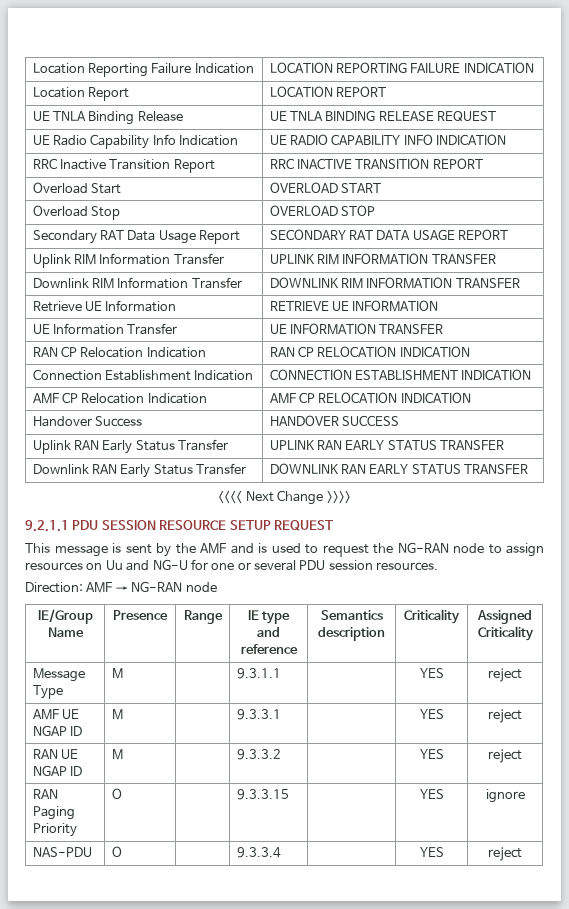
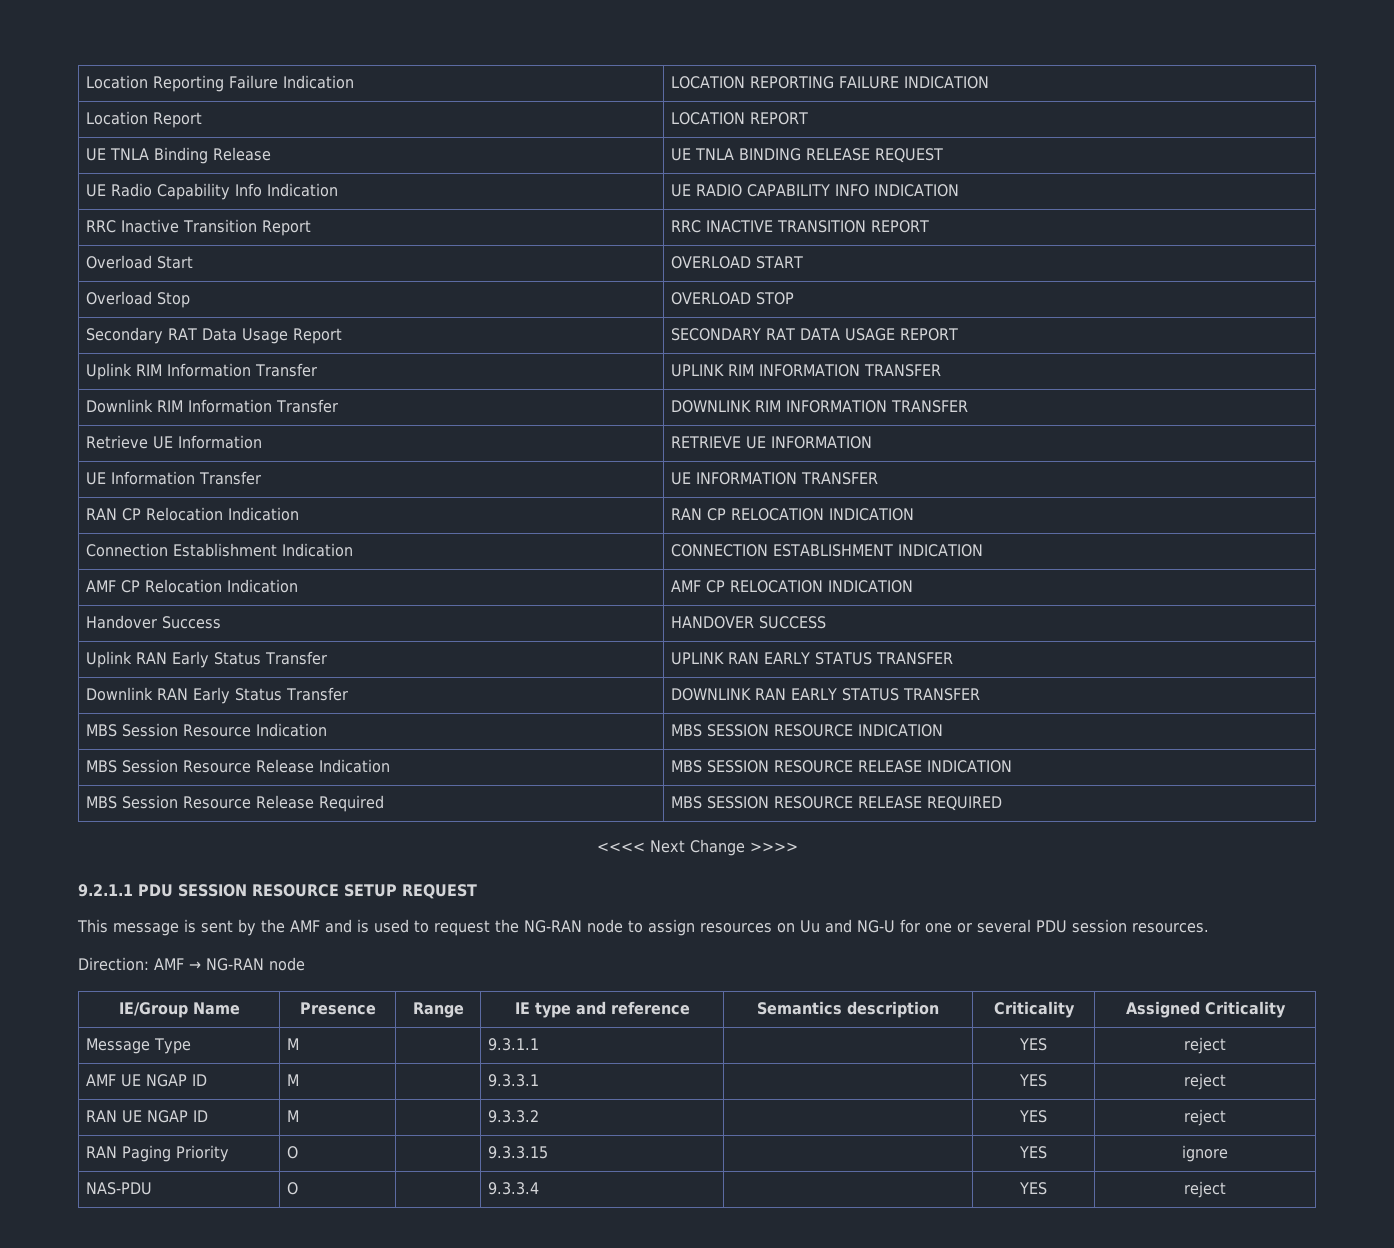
(529, 469) none -> [85,723,327,737] [670,724,943,737] [85,759,390,773] [670,760,1012,773] [85,795,384,812] [670,796,1002,811] // MBS Session Resource Indication | MBS SESSION RESOURCE INDICATION // MBS Session Resource Release Indication | MBS SESSION RESOURCE RELEASE INDICATION // MBS Session Resource Release Required | MBS SESSION RESOURCE RELEASE REQUIRED

